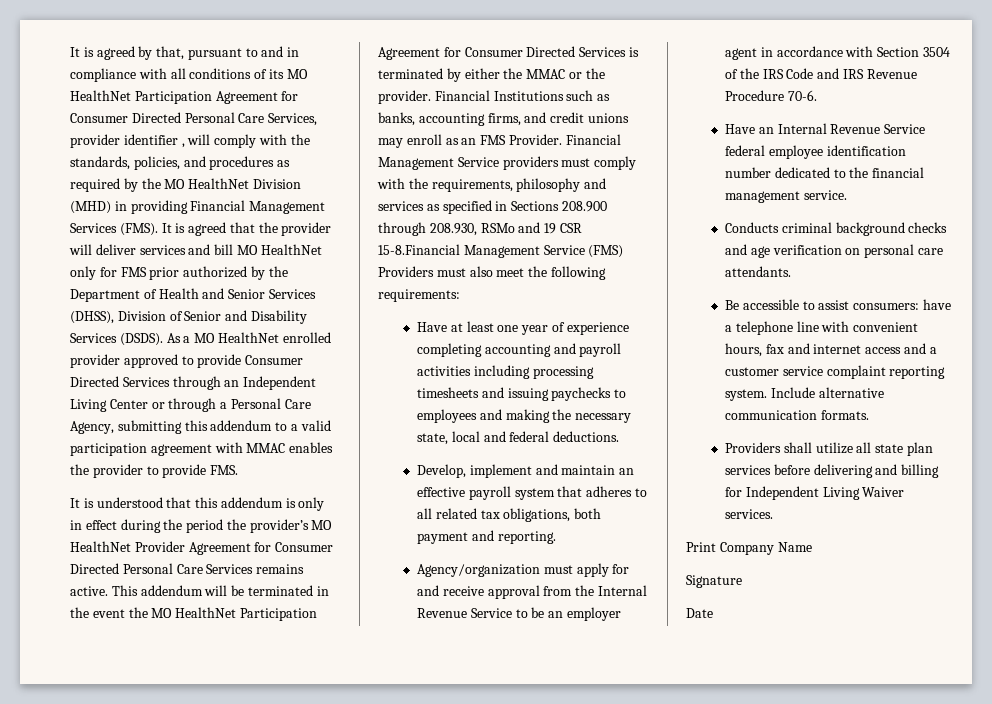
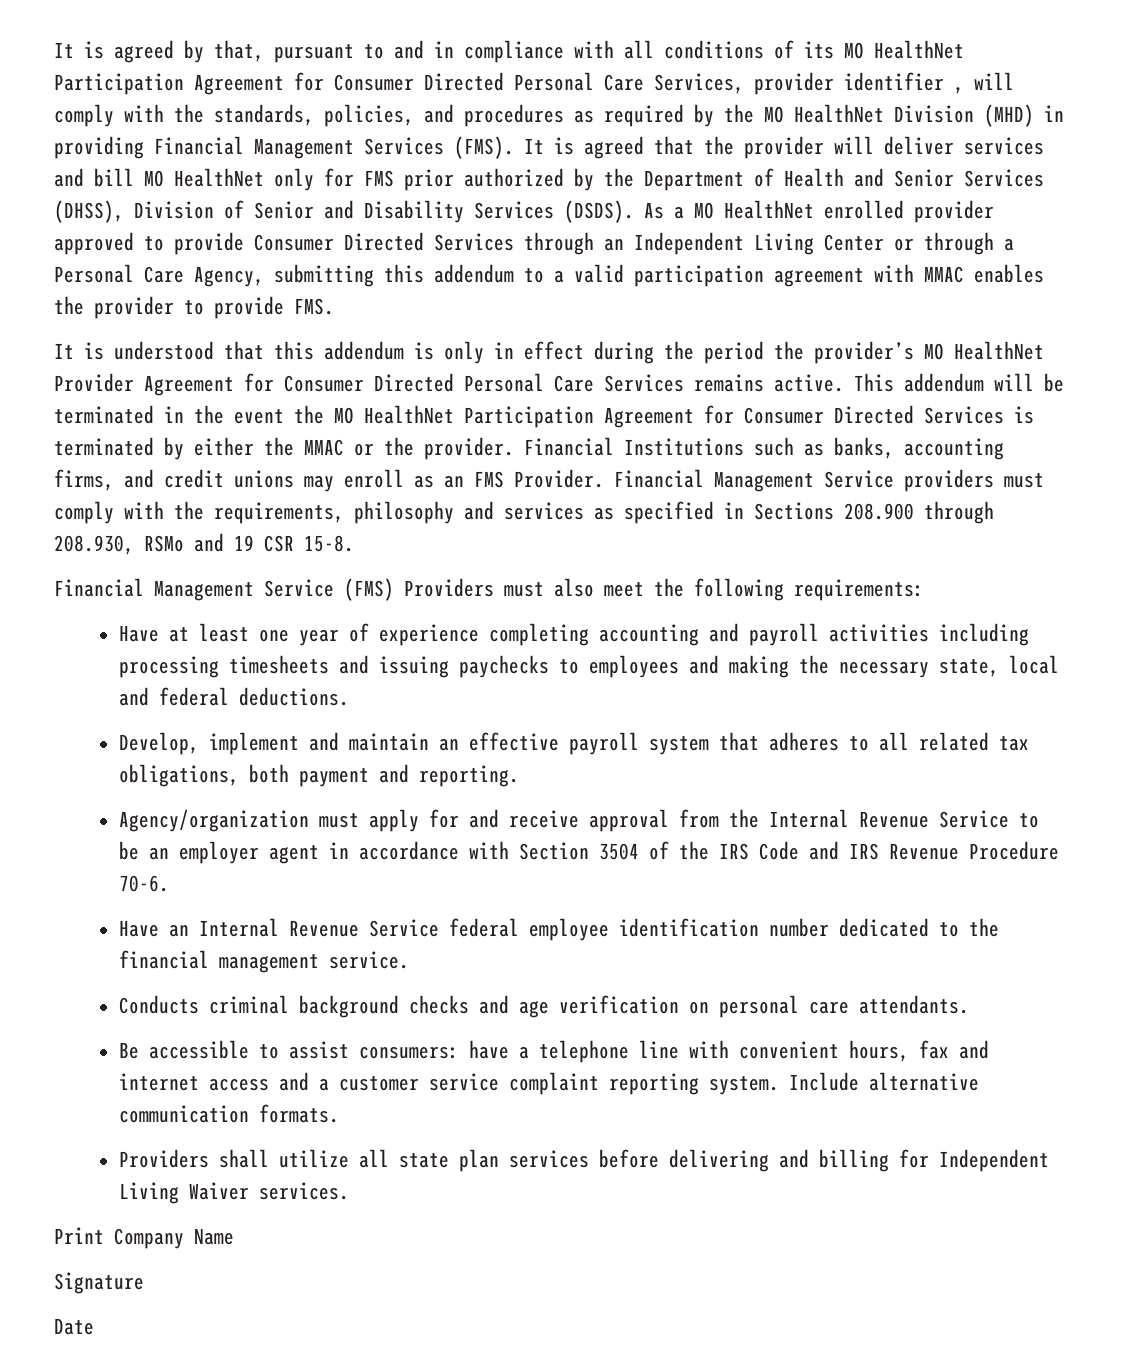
[378,244,460,255] 15-8.Financial -> [304,535,354,552] [54,578,144,597] 15-8. // Financial

